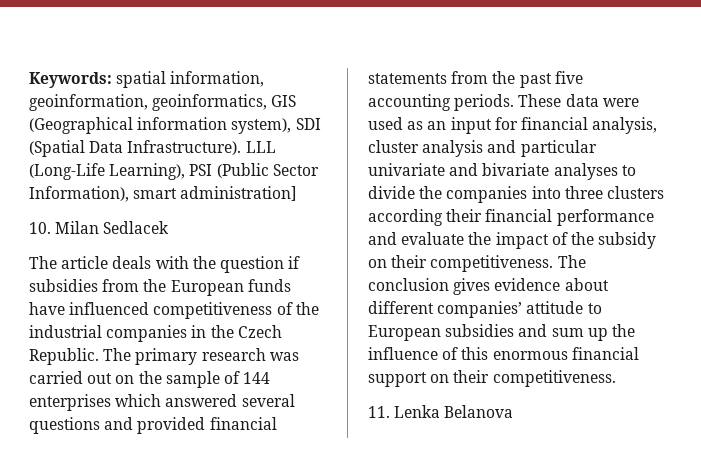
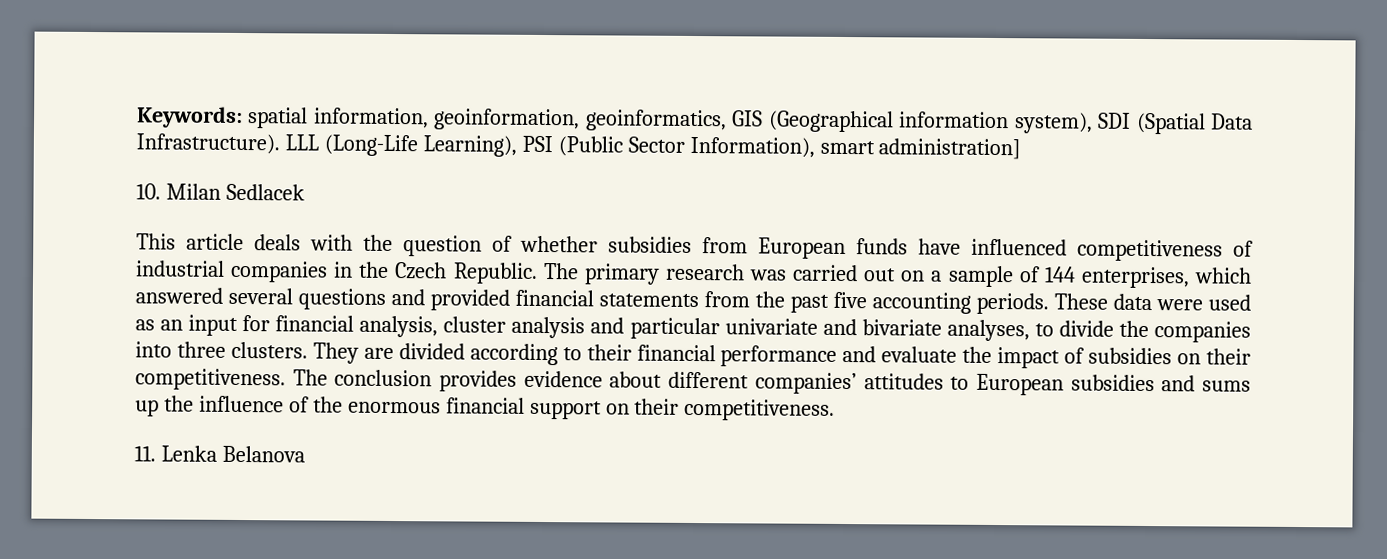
[29,256,57,269] The -> [136,233,176,250] This
[288,256,301,269] if -> [492,235,598,253] of whether
[143,279,167,292] the -> (748, 245) none
[295,302,319,315] the -> (1254, 248) none
[138,371,162,384] the -> [930,270,943,282] a
[29,394,111,411] enterprises -> [1080,266,1190,289] enterprises,
[553,163,618,180] analyses -> [946,319,1030,342] analyses,
[606,186,664,199] [368,209,443,226] clusters according -> [230,341,582,366] clusters. They are divided according to
[570,232,657,249] the subsidy -> [1088,347,1173,365] subsidies
[453,278,491,295] gives -> [439,370,518,392] provides
[526,301,584,314] attitude -> [863,373,944,390] attitudes
[551,328,584,337] sum -> [1202,380,1251,392] sums
[461,347,489,360] this -> [312,396,343,413] the

